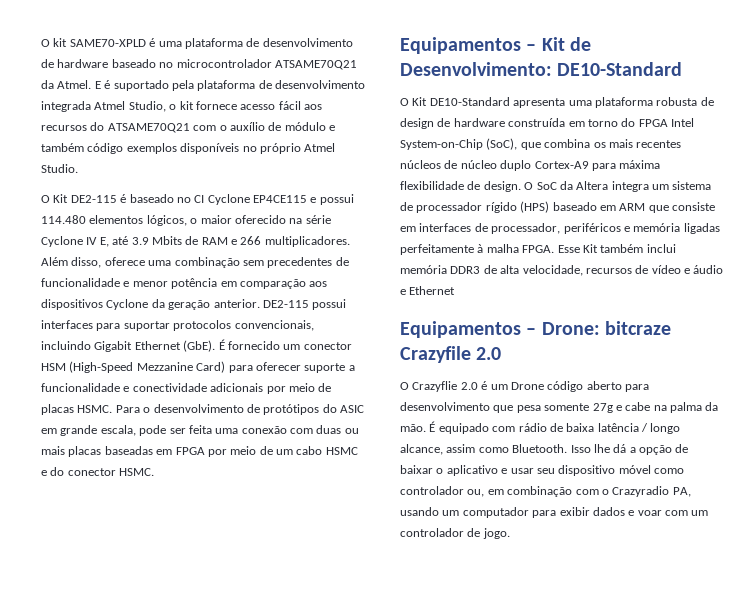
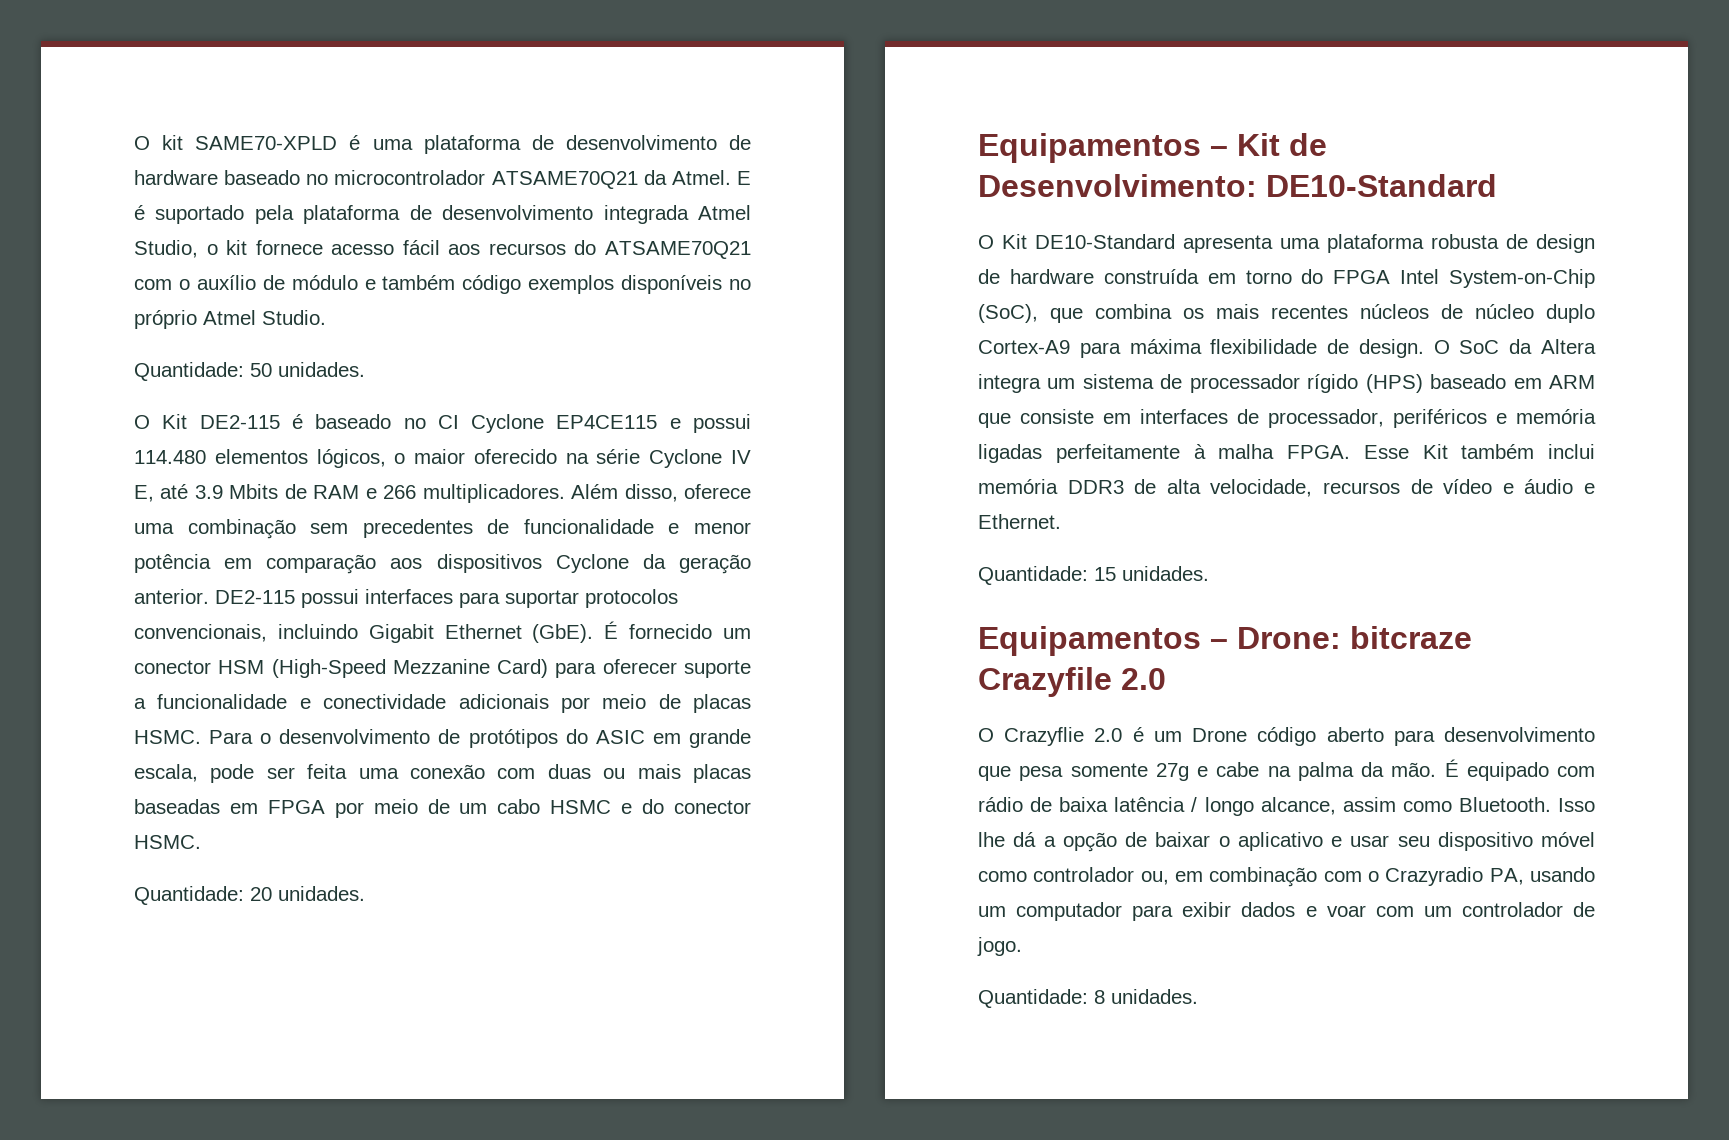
(78, 168) none -> [134,362,365,381] // Quantidade: 50 unidades.
(155, 472) none -> [134,886,365,905] // Quantidade: 20 unidades.
[409,286,456,295] Ethernet -> [978,514,1061,529] [978,566,1209,585] Ethernet. // Quantidade: 15 unidades.
(510, 533) none -> [978,989,1198,1008] // Quantidade: 8 unidades.

